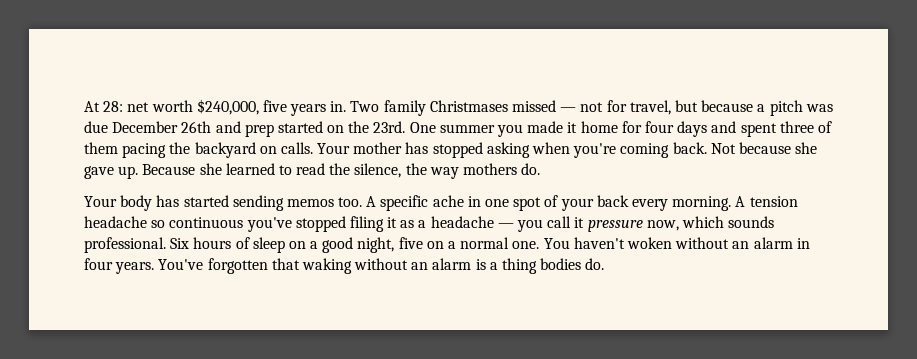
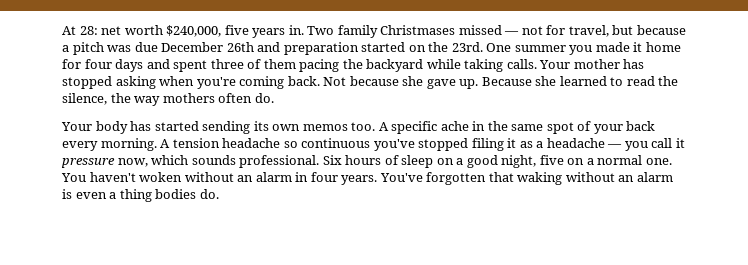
[244,124,274,137] prep -> [283,42,359,55] preparation
[259,146,277,154] on -> [426,59,504,72] while taking
(518, 169) none -> [218,93,253,103] often
(284, 203) none -> [253,121,301,131] its own
[485,199,510,207] one -> [487,121,544,131] the same
(486, 264) none -> [75,192,107,199] even

